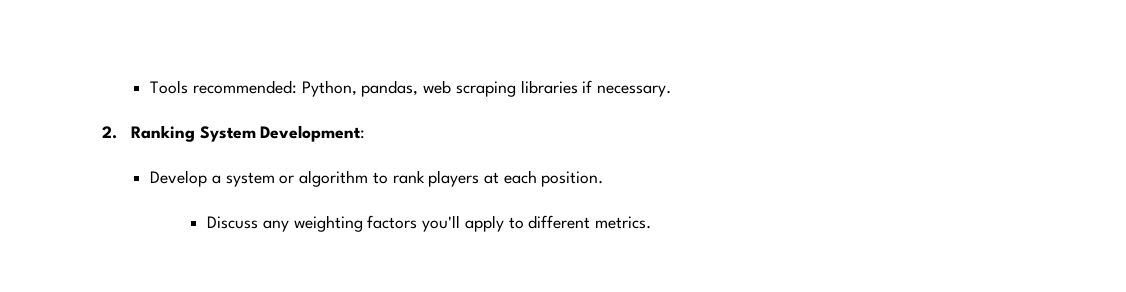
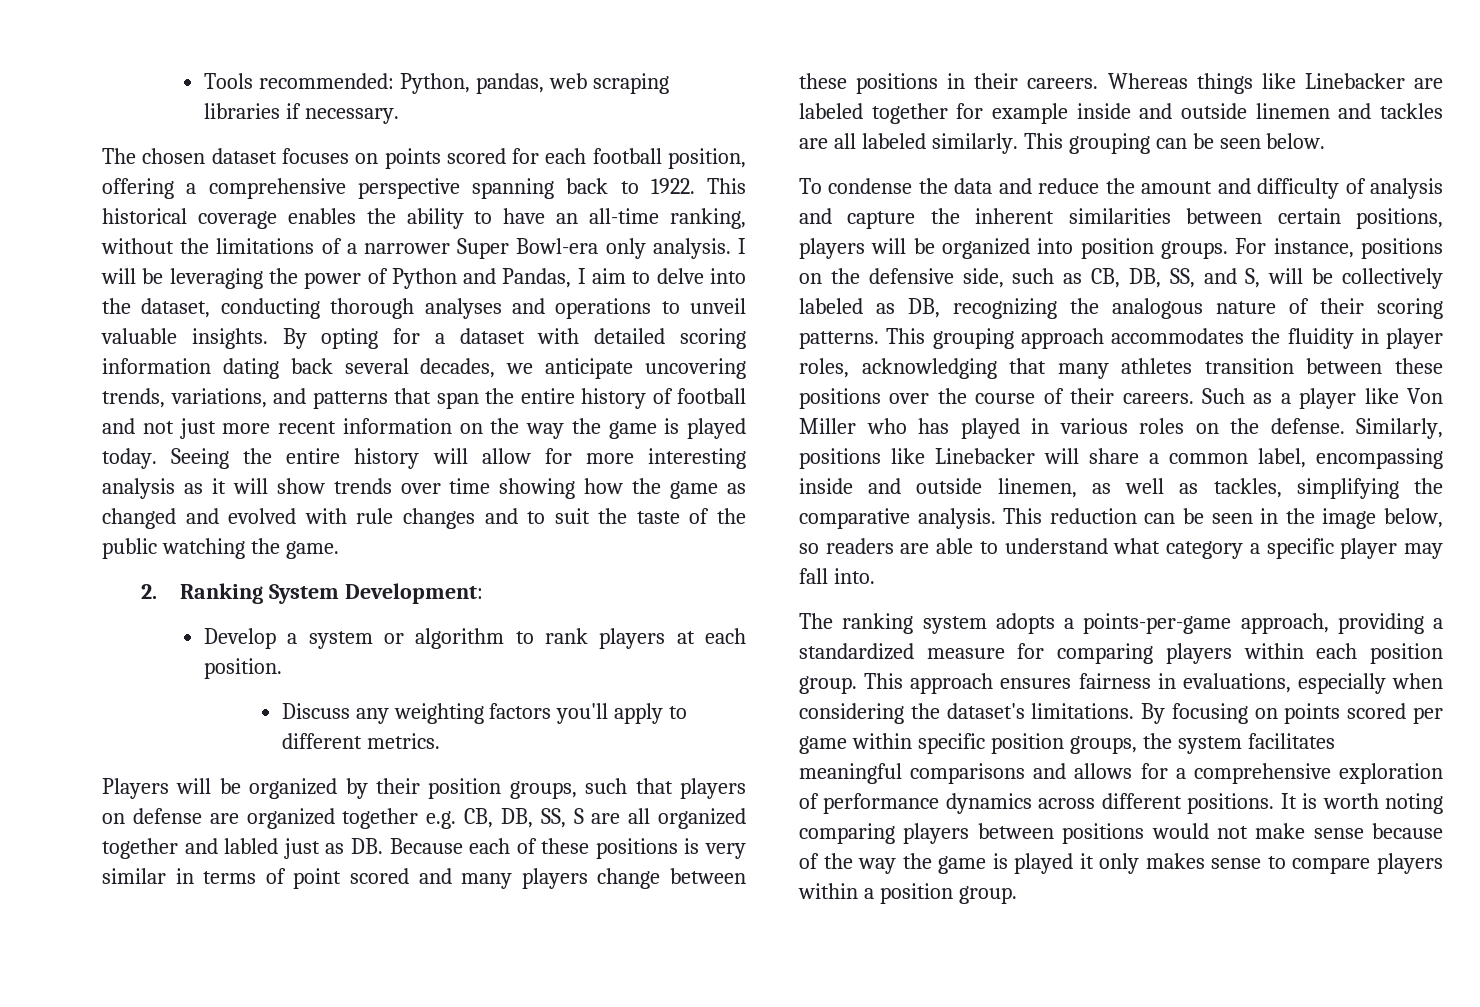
(671, 91) none -> [102,148,746,169] [102,178,746,199] [102,208,747,229] [101,238,746,259] [101,268,746,289] [102,298,746,319] [101,328,746,349] [102,358,746,379] [102,388,746,409] [102,418,746,439] [102,448,746,469] [102,478,746,499] [102,508,747,529] [102,538,339,559] // The chosen dataset focuses on points scored for each football position, offering a comprehensive perspective spanning back to 1922. This historical coverage enables the ability to have an all-time ranking, without the limitations of a narrower Super Bowl-era only analysis. I will be leveraging the power of Python and Pandas, I aim to delve into the dataset, conducting thorough analyses and operations to unveil valuable insights. By opting for a dataset with detailed scoring information dating back several decades, we anticipate uncovering trends, variations, and patterns that span the entire history of football and not just more recent information on the way the game is played today. Seeing the entire history will allow for more interesting analysis as it will show trends over time showing how the game as changed and evolved with rule changes and to suit the taste of the public watching the game.
(651, 222) none -> [102,778,746,799] [102,808,746,829] [102,838,746,859] [102,868,747,889] [799,73,1443,94] [799,103,1443,124] [799,133,1326,154] [799,178,1443,199] [799,208,1443,229] [799,238,1443,259] [799,268,1443,289] [799,298,1443,319] [799,328,1443,349] [799,358,1443,379] [799,388,1443,409] [799,418,1443,439] [799,448,1443,469] [799,478,1443,499] [799,508,1444,529] [799,538,1443,559] [799,568,875,584] [799,613,1443,634] [799,643,1443,664] [799,673,1443,694] [799,703,1443,724] [799,733,1335,754] [799,763,1443,784] [799,793,1443,814] [799,823,1443,844] [799,853,1443,874] [798,883,1017,904] // Players will be organized by their position groups, such that players on defense are organized together e.g. CB, DB, SS, S are all organized together and labled just as DB. Because each of these positions is very similar in terms of point scored and many players change between these positions in their careers. Whereas things like Linebacker are labeled together for example inside and outside linemen and tackles are all labeled similarly. This grouping can be seen below. // To condense the data and reduce the amount and difficulty of analysis and capture the inherent similarities between certain positions, players will be organized into position groups. For instance, positions on the defensive side, such as CB, DB, SS, and S, will be collectively labeled as DB, recognizing the analogous nature of their scoring patterns. This grouping approach accommodates the fluidity in player roles, acknowledging that many athletes transition between these positions over the course of their careers. Such as a player like Von Miller who has played in various roles on the defense. Similarly, positions like Linebacker will share a common label, encompassing inside and outside linemen, as well as tackles, simplifying the comparative analysis. This reduction can be seen in the image below, so readers are able to understand what category a specific player may fall into. // The ranking system adopts a points-per-game approach, providing a standardized measure for comparing players within each position group. This approach ensures fairness in evaluations, especially when considering the dataset's limitations. By focusing on points scored per game within specific position groups, the system facilitates meaningful comparisons and allows for a comprehensive exploration of performance dynamics across different positions. It is worth noting comparing players between positions would not make sense because of the way the game is played it only makes sense to compare players within a position group.

